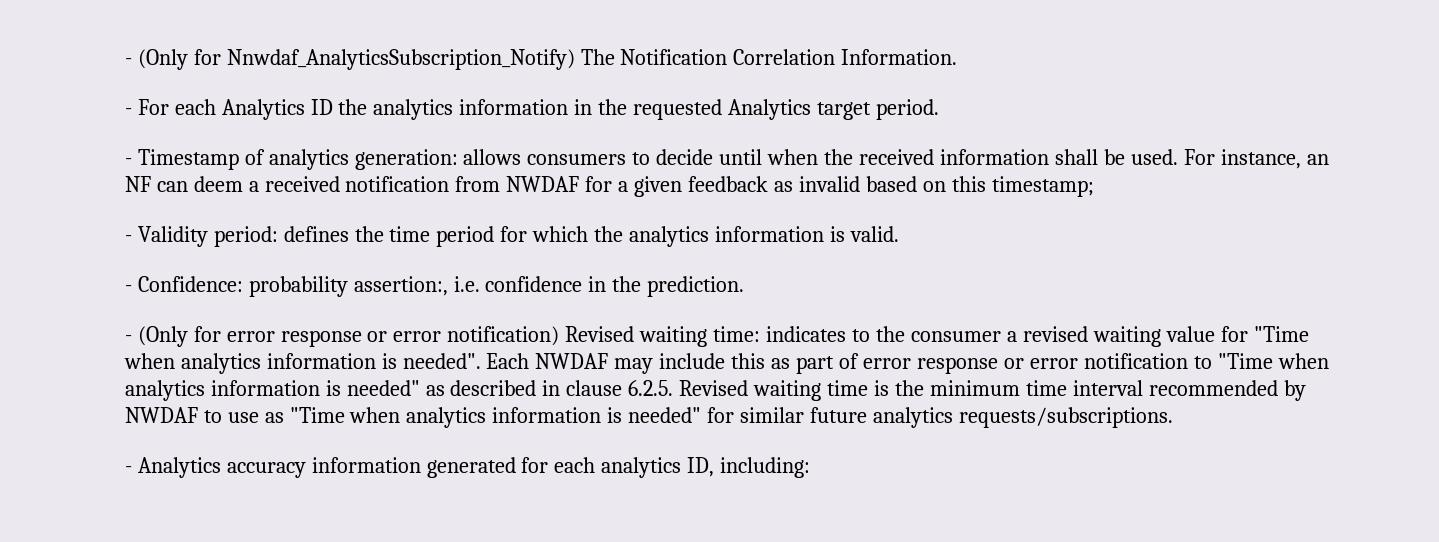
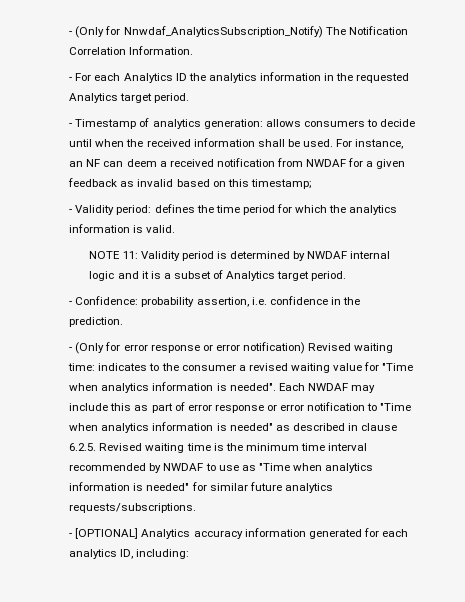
(899, 234) none -> [89,251,391,261] [89,270,347,281] // NOTE 11: Validity period is determined by NWDAF internal logic and it is a subset of Analytics target period.
[353,276,448,296] assertion:, -> [196,297,249,307] assertion,
(132, 469) none -> [75,528,139,539] [OPTIONAL]

